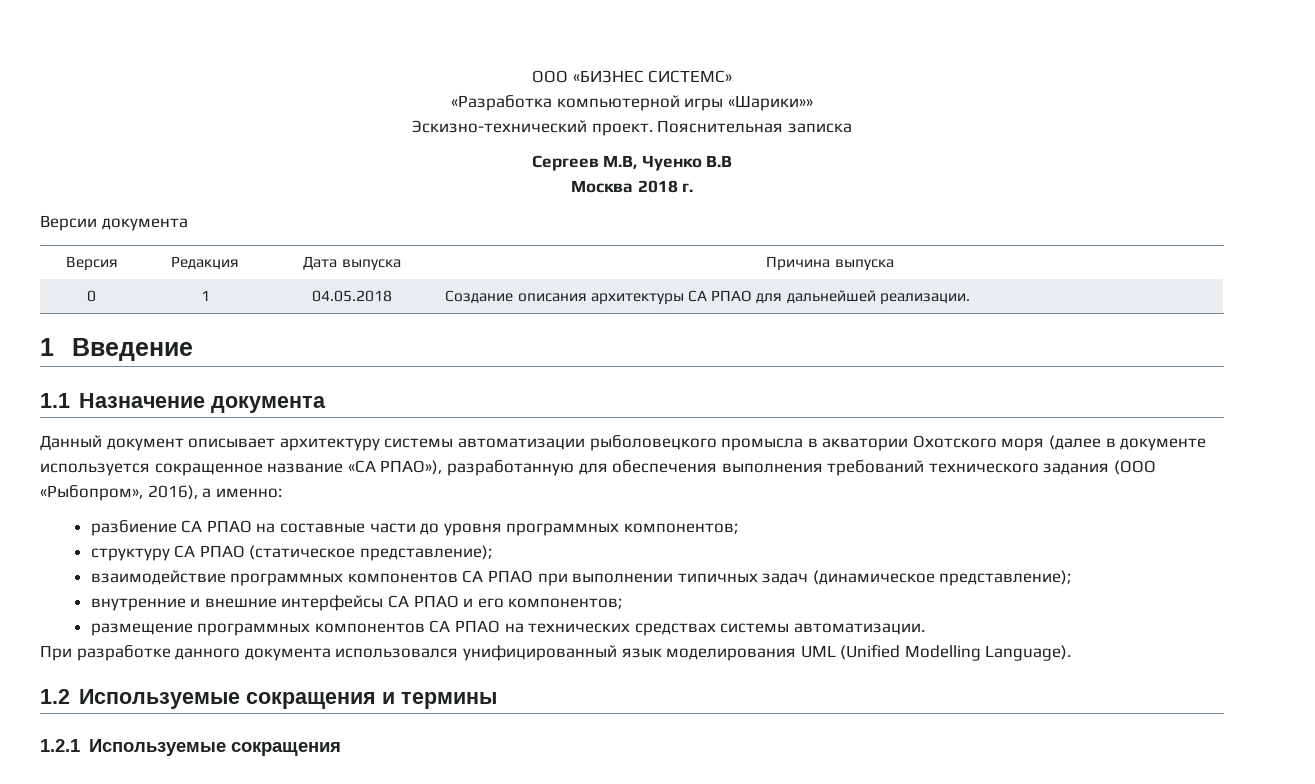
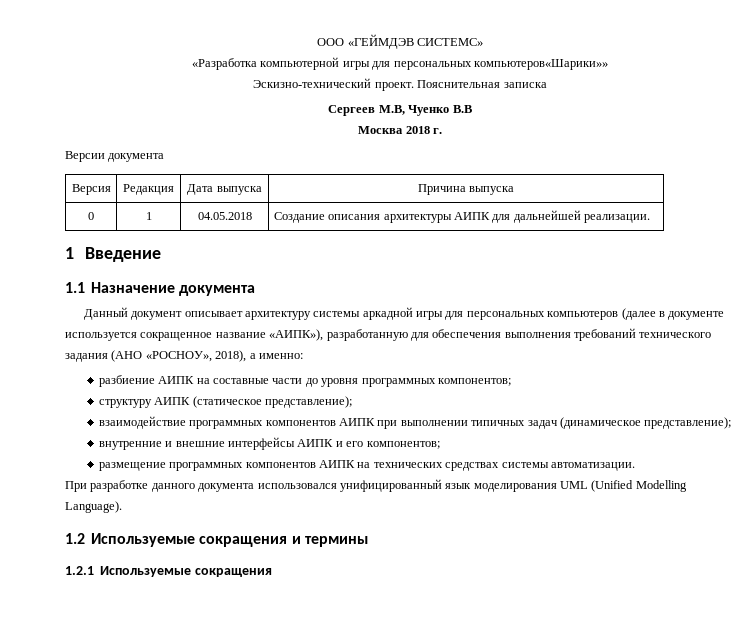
[572,70,644,83] «БИЗНЕС -> [347,34,414,49] «ГЕЙМДЭВ
[727,95,813,111] «Шарики»» -> [372,59,608,70] для персональных компьютеров«Шарики»»
[688,290,753,302] СА РПАО -> [454,212,491,220] АИПК
[457,435,1045,451] автоматизации рыболовецкого промысла в акватории Охотского моря -> [362,307,619,320] аркадной игры для персональных компьютеров
[347,460,443,475] «СА РПАО»), -> [269,329,324,341] «АИПК»),
[1114,460,1157,475] [40,485,198,501] (ООО «Рыбопром», 2016), -> [111,350,247,362] (АНО «РОСНОУ», 2018),
[181,520,252,533] СА РПАО -> [158,376,195,384] АИПК
[174,545,245,558] СА РПАО -> [154,397,191,405] АИПК
[462,570,533,583] СА РПАО -> [339,418,376,426] АИПК
[387,595,459,608] СА РПАО -> [297,439,334,447] АИПК
[429,620,500,633] СА РПАО -> [319,460,356,468] АИПК

